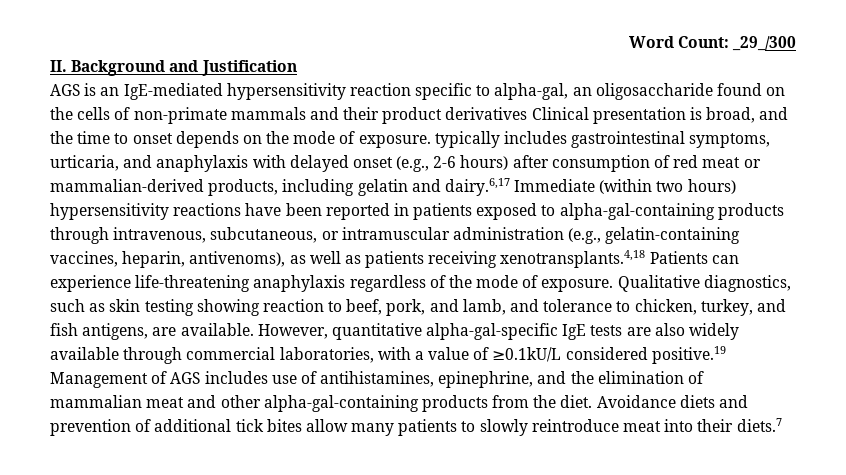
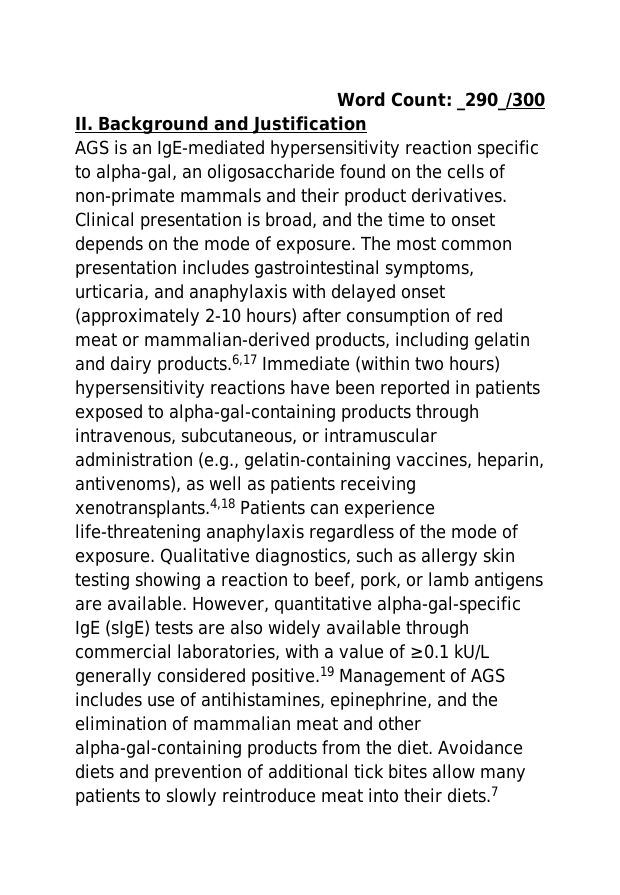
[731,36,796,51] _29_/300 -> [457,92,545,111] _290_/300
[445,107,528,120] derivatives -> [411,188,507,203] derivatives.
[434,131,500,148] typically -> [360,236,512,251] [75,260,177,278] The most common presentation
[396,156,457,172] (e.g., 2-6 -> [75,308,241,326] (approximately 2-10
[444,178,510,196] dairy.6,17 -> [110,354,257,374] dairy products.6,17
(106, 307) none -> [421,548,478,566] allergy
(260, 307) none -> [206,575,216,587] a
[429,299,786,316] [50,323,149,340] and lamb, and tolerance to chicken, turkey, and fish antigens, -> [406,572,543,590] or lamb antigens
(587, 332) none -> [105,620,150,638] (sIgE)
[492,347,562,362] ≥0.1kU/L -> [410,644,489,660] [75,668,152,686] ≥0.1 kU/L generally

